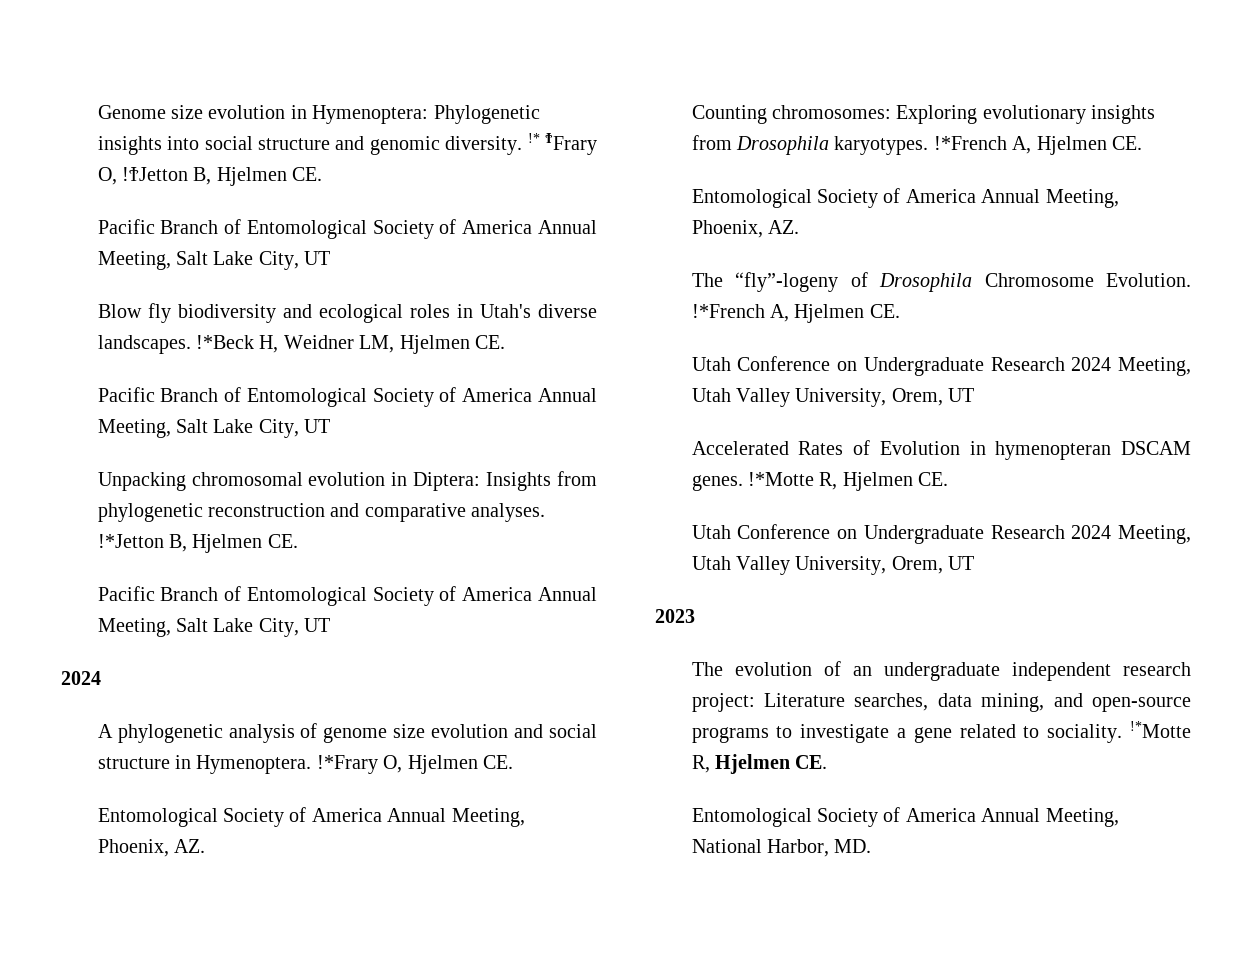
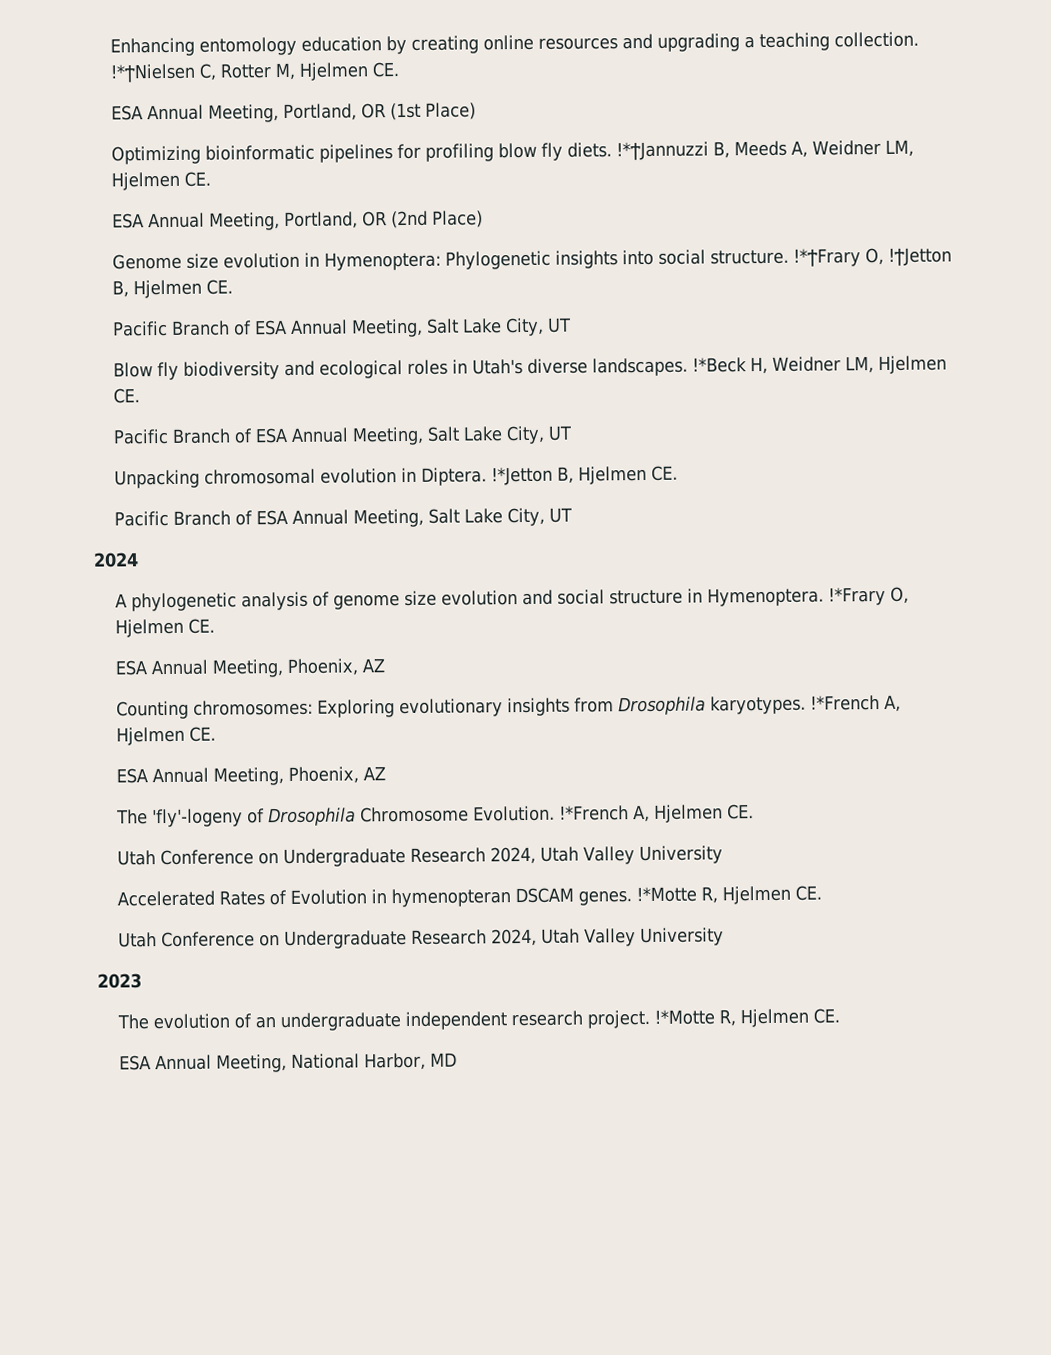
(97, 112) none -> [109,31,919,57] [109,62,399,83] [110,102,476,123] [110,139,914,165] [110,171,211,191] [111,210,483,231] Enhancing entomology education by creating online resources and upgrading a teaching collection. !*ϮNielsen C, Rotter M, Hjelmen CE. // ESA Annual Meeting, Portland, OR (1st Place) // Optimizing bioinformatic pipelines for profiling blow fly diets. !*ϮJannuzzi B, Meeds A, Weidner LM, Hjelmen CE. // ESA Annual Meeting, Portland, OR (2nd Place) //
[257,133,598,155] structure and genomic diversity. !* ϮFrary -> [709,248,861,267] structure. !*ϮFrary
[246,219,533,239] Entomological Society of America -> [253,319,287,336] ESA
[246,387,533,407] Entomological Society of America -> [254,427,288,444] ESA
[413,471,597,491] [97,503,546,522] Diptera: Insights from phylogenetic reconstruction and comparative analyses. -> [420,467,487,486] Diptera.
[246,586,533,606] Entomological Society of America -> [255,509,288,526] ESA
[97,807,525,827] [97,839,206,857] Entomological Society of America Annual Meeting, Phoenix, AZ. -> [114,658,385,678] ESA Annual Meeting, Phoenix, AZ
[691,188,1119,208] [691,220,800,238] [691,272,839,292] Entomological Society of America Annual Meeting, Phoenix, AZ. // The “fly”-logeny -> [115,766,386,786] [115,808,243,828] ESA Annual Meeting, Phoenix, AZ // The 'fly'-logeny
[1071,357,1191,376] [691,388,975,407] 2024 Meeting, Utah Valley University, Orem, UT -> [489,845,723,865] 2024, Utah Valley University
[1071,525,1191,544] [691,556,975,575] 2024 Meeting, Utah Valley University, Orem, UT -> [490,927,724,947] 2024, Utah Valley University
[691,693,1191,712] [691,721,1191,743] [691,754,828,774] [691,807,976,827] project: Literature searches, data mining, and open-source programs to investigate a gene related to sociality. !*Motte R, Hjelmen CE. // Entomological Society of America -> [586,1008,840,1029] [118,1055,151,1071] project. !*Motte R, Hjelmen CE. // ESA
[834,839,872,853] MD. -> [429,1052,457,1067] MD

